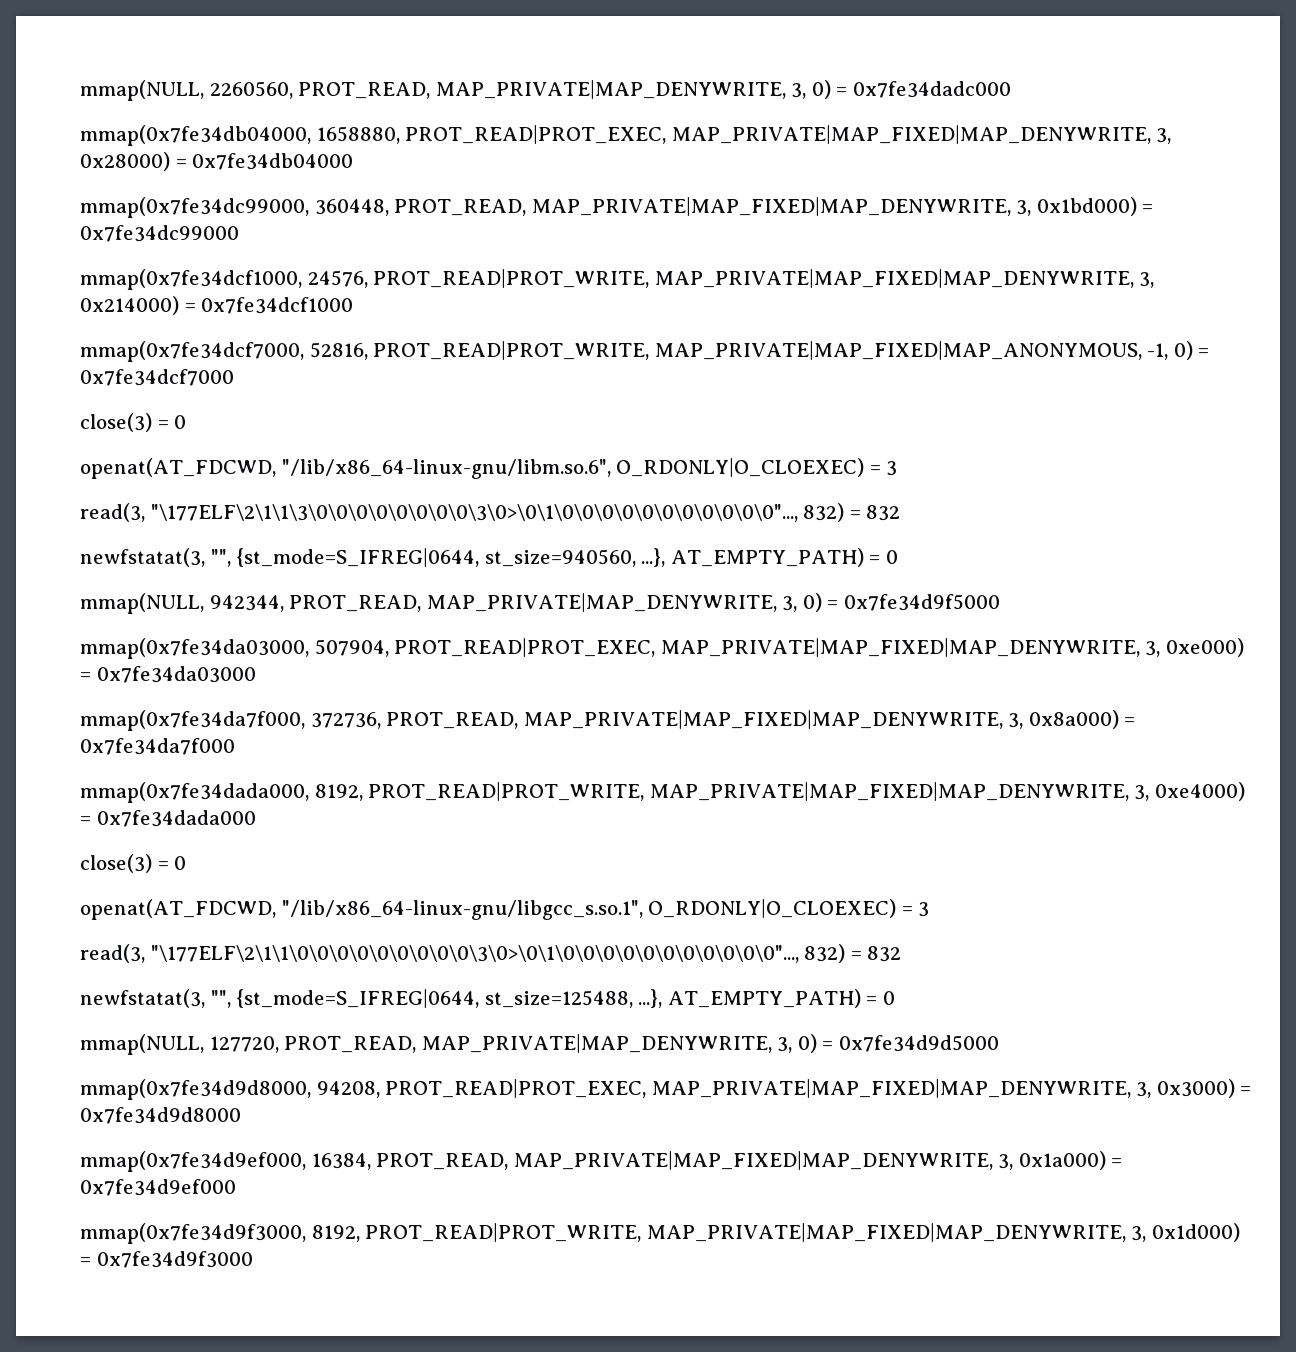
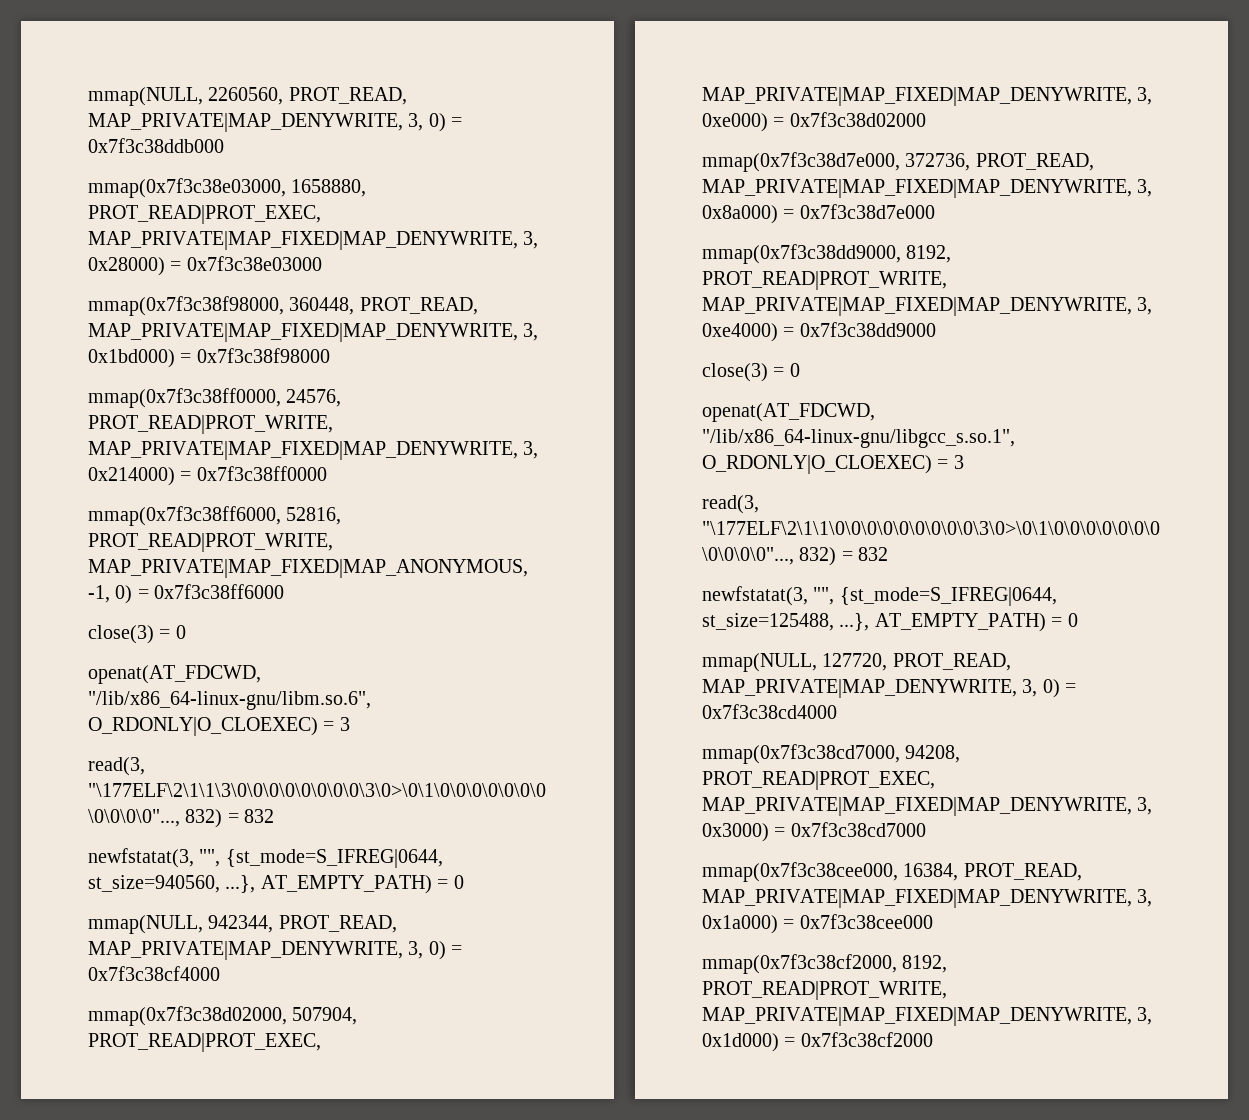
[852,81,1011,98] [80,125,311,146] 0x7fe34dadc000 // mmap(0x7fe34db04000, -> [88,138,224,153] [88,178,286,198] 0x7f3c38ddb000 // mmap(0x7f3c38e03000,
[192,153,354,170] [80,197,309,218] 0x7fe34db04000 // mmap(0x7fe34dc99000, -> [186,256,322,271] [88,296,284,316] 0x7f3c38e03000 // mmap(0x7f3c38f98000,
[80,225,239,242] [80,269,302,290] 0x7fe34dc99000 // mmap(0x7fe34dcf1000, -> [196,348,330,363] [88,388,281,408] 0x7f3c38f98000 // mmap(0x7f3c38ff0000,
[201,297,354,314] [80,341,304,362] 0x7fe34dcf1000 // mmap(0x7fe34dcf7000, -> [196,466,327,481] [88,506,281,526] 0x7f3c38ff0000 // mmap(0x7f3c38ff6000,
[80,369,234,386] 0x7fe34dcf7000 -> [154,584,285,599] 0x7f3c38ff6000
[843,594,1000,611] [80,638,309,659] 0x7fe34d9f5000 // mmap(0x7fe34da03000, -> [88,966,220,981] [88,1006,287,1026] 0x7f3c38cf4000 // mmap(0x7f3c38d02000,
[96,666,256,683] [80,710,305,731] 0x7fe34da03000 // mmap(0x7fe34da7f000, -> [789,112,926,127] [702,152,900,172] 0x7f3c38d02000 // mmap(0x7f3c38d7e000,
[80,738,235,755] [80,782,309,803] 0x7fe34da7f000 // mmap(0x7fe34dada000, -> [799,204,935,219] [702,244,901,264] 0x7f3c38d7e000 // mmap(0x7f3c38dd9000,
[96,810,256,827] 0x7fe34dada000 -> [799,322,936,337] 0x7f3c38dd9000
[838,1035,999,1052] [80,1079,311,1100] 0x7fe34d9d5000 // mmap(0x7fe34d9d8000, -> [702,704,837,719] [702,744,900,764] 0x7f3c38cd4000 // mmap(0x7f3c38cd7000,
[80,1107,241,1124] [80,1151,306,1172] 0x7fe34d9d8000 // mmap(0x7fe34d9ef000, -> [790,822,926,837] [702,862,898,882] 0x7f3c38cd7000 // mmap(0x7f3c38cee000,
[80,1179,236,1196] [80,1223,306,1244] 0x7fe34d9ef000 // mmap(0x7fe34d9f3000, -> [799,914,933,929] [702,954,897,974] 0x7f3c38cee000 // mmap(0x7f3c38cf2000,
[96,1251,253,1268] 0x7fe34d9f3000 -> [800,1032,933,1047] 0x7f3c38cf2000

